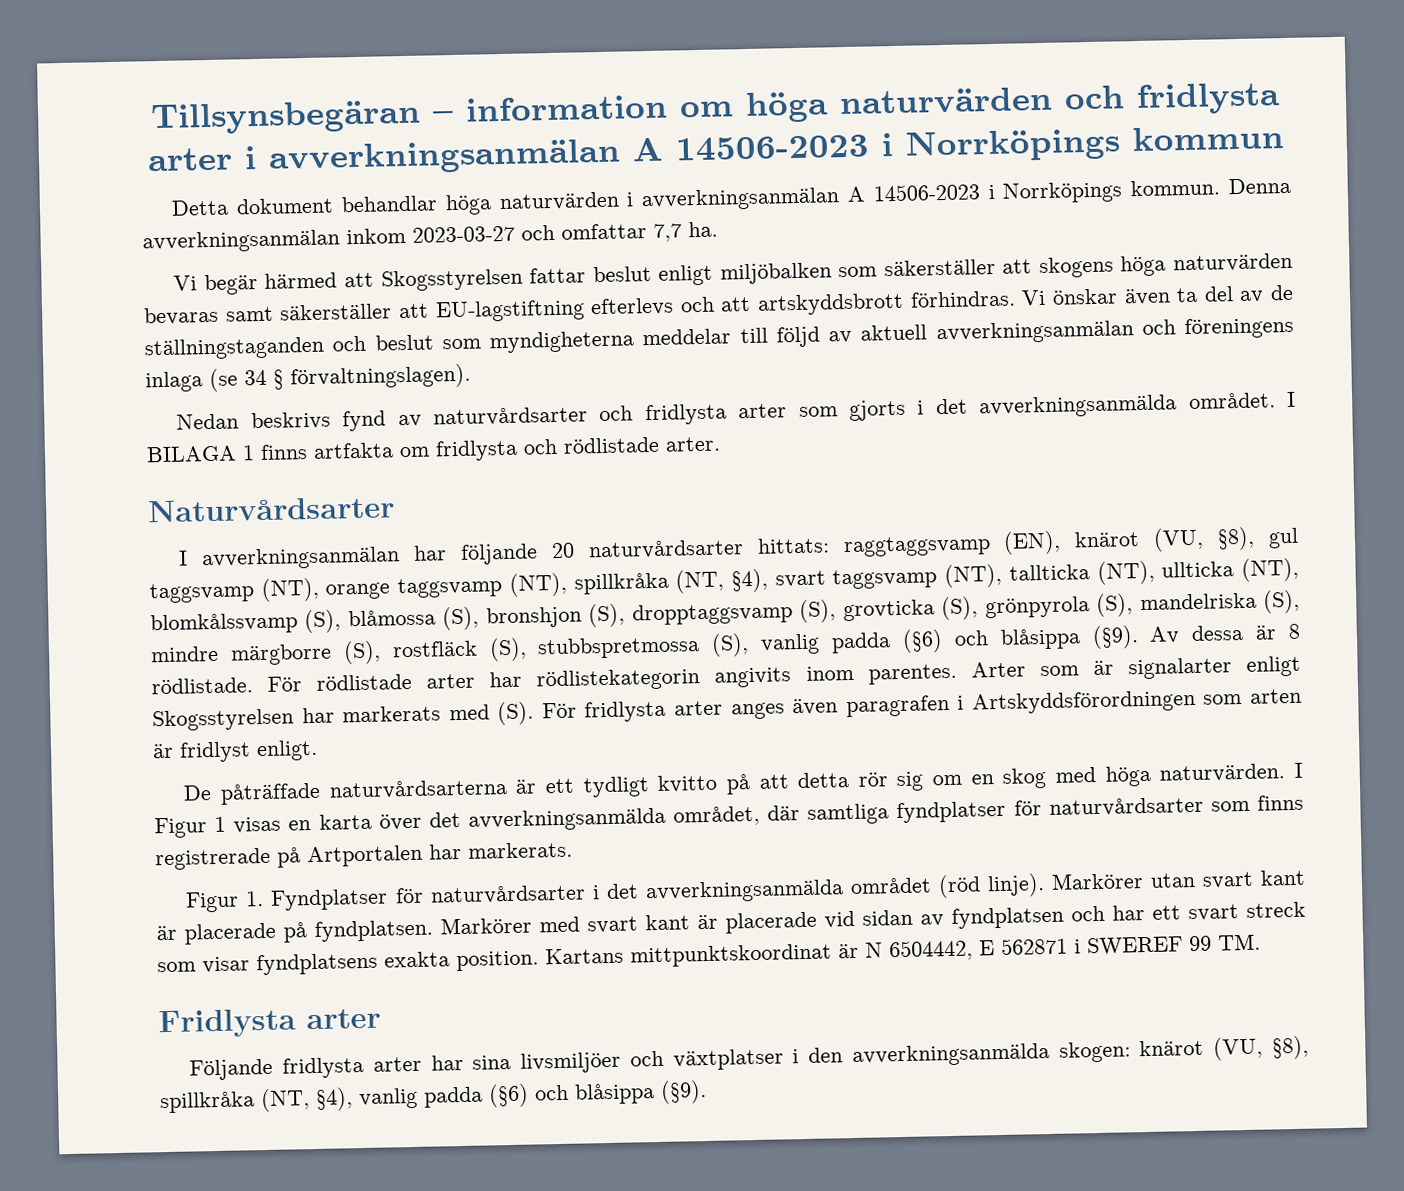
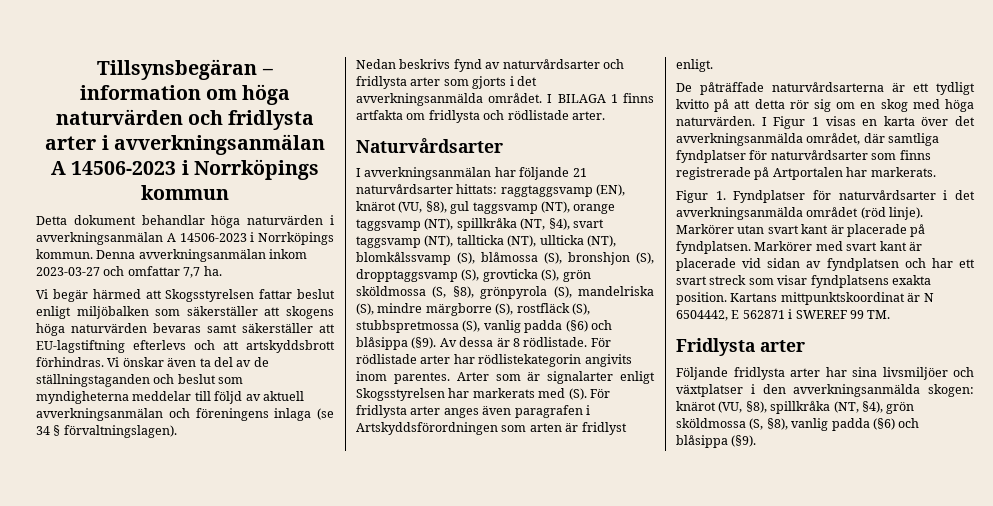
[550,542,575,559] 20 -> [572,168,587,177] 21
(979, 608) none -> [562,270,591,282] [356,286,474,298] grön sköldmossa (S, §8),
(353, 1099) none -> [886,402,915,414] [676,418,788,430] grön sköldmossa (S, §8),

